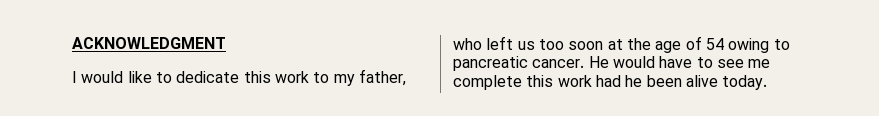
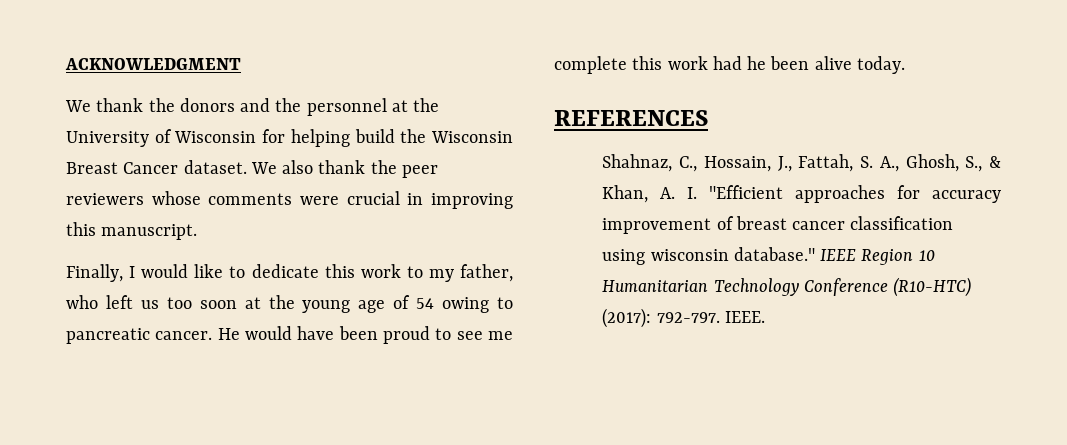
(226, 43) none -> [65,98,440,116] [66,129,513,147] [66,160,438,178] [66,191,513,209] [66,222,198,240] [66,264,123,282] We thank the donors and the personnel at the University of Wisconsin for helping build the Wisconsin Breast Cancer dataset. We also thank the peer reviewers whose comments were crucial in improving this manuscript. // Finally,
(651, 44) none -> [302,300,351,313] young
(693, 62) none -> [338,326,430,344] been proud
(768, 82) none -> [554,110,708,126] [602,154,1001,172] [602,185,1001,203] [602,216,954,234] [602,247,935,265] [602,277,972,297] [602,308,765,328] // REFERENCES // Shahnaz, C., Hossain, J., Fattah, S. A., Ghosh, S., & Khan, A. I. "Efficient approaches for accuracy improvement of breast cancer classification using wisconsin database." IEEE Region 10 Humanitarian Technology Conference (R10-HTC) (2017): 792-797. IEEE.

